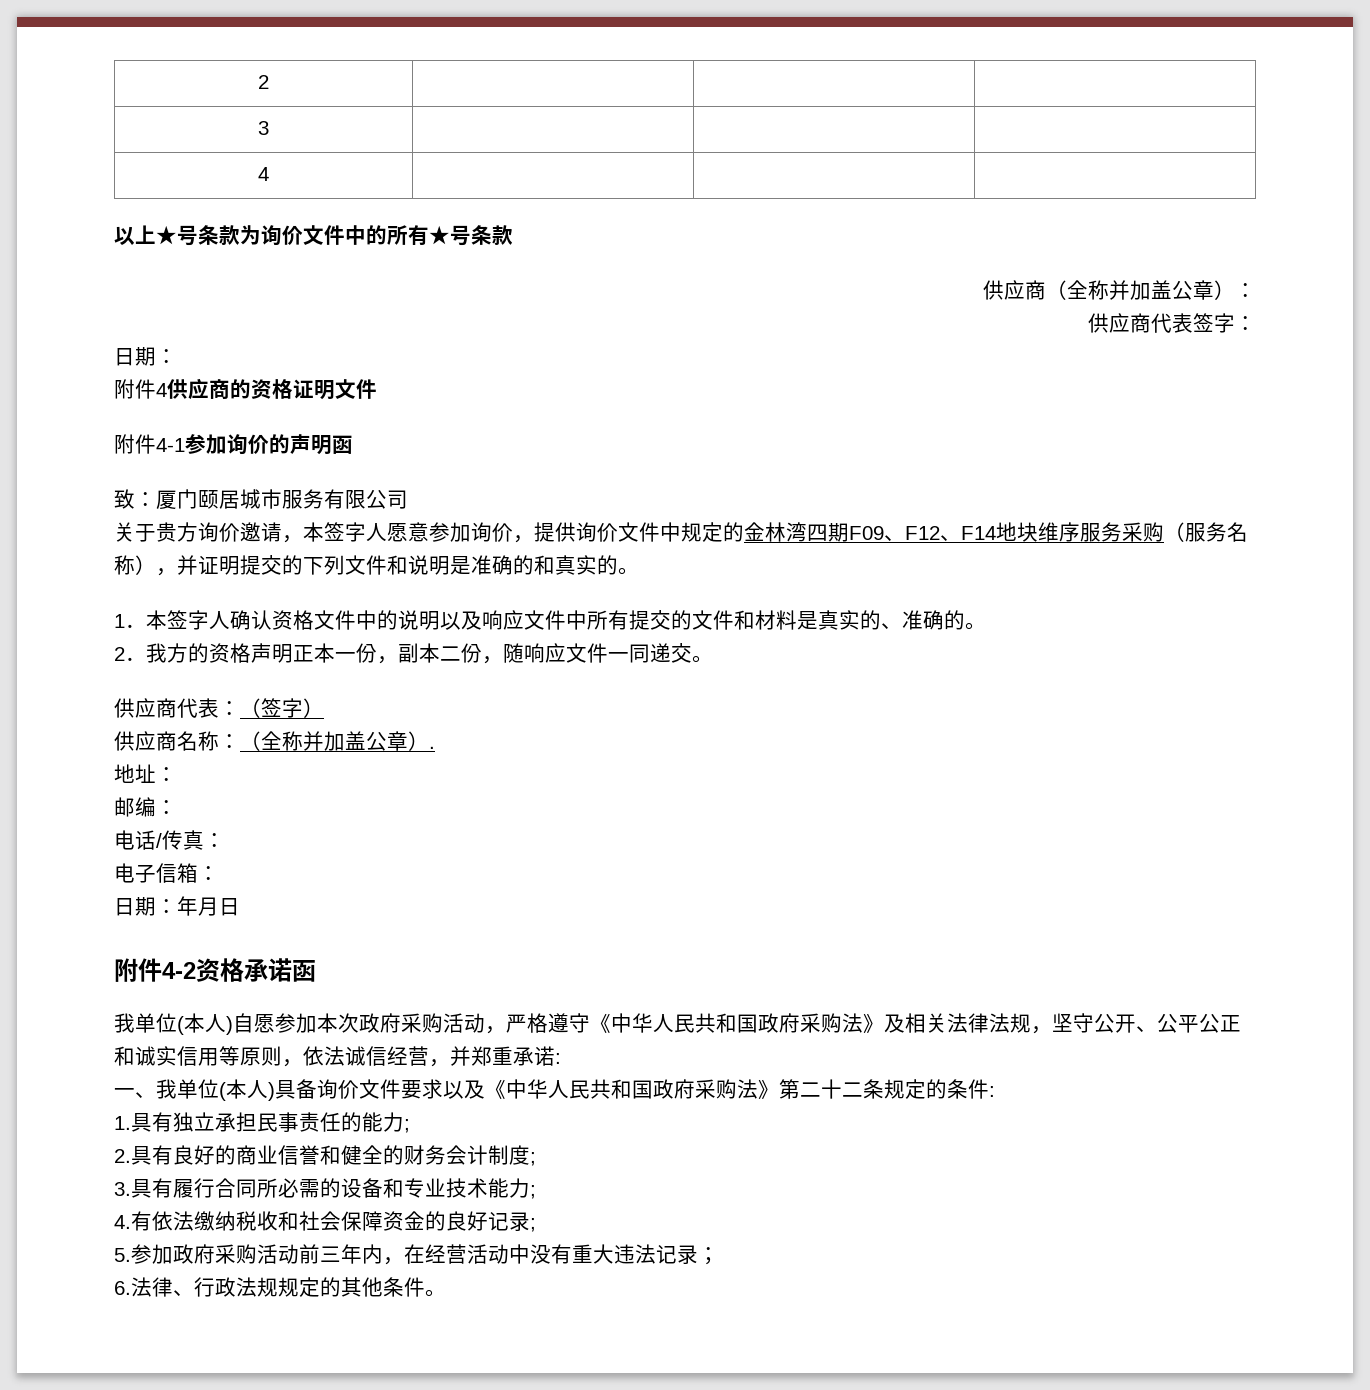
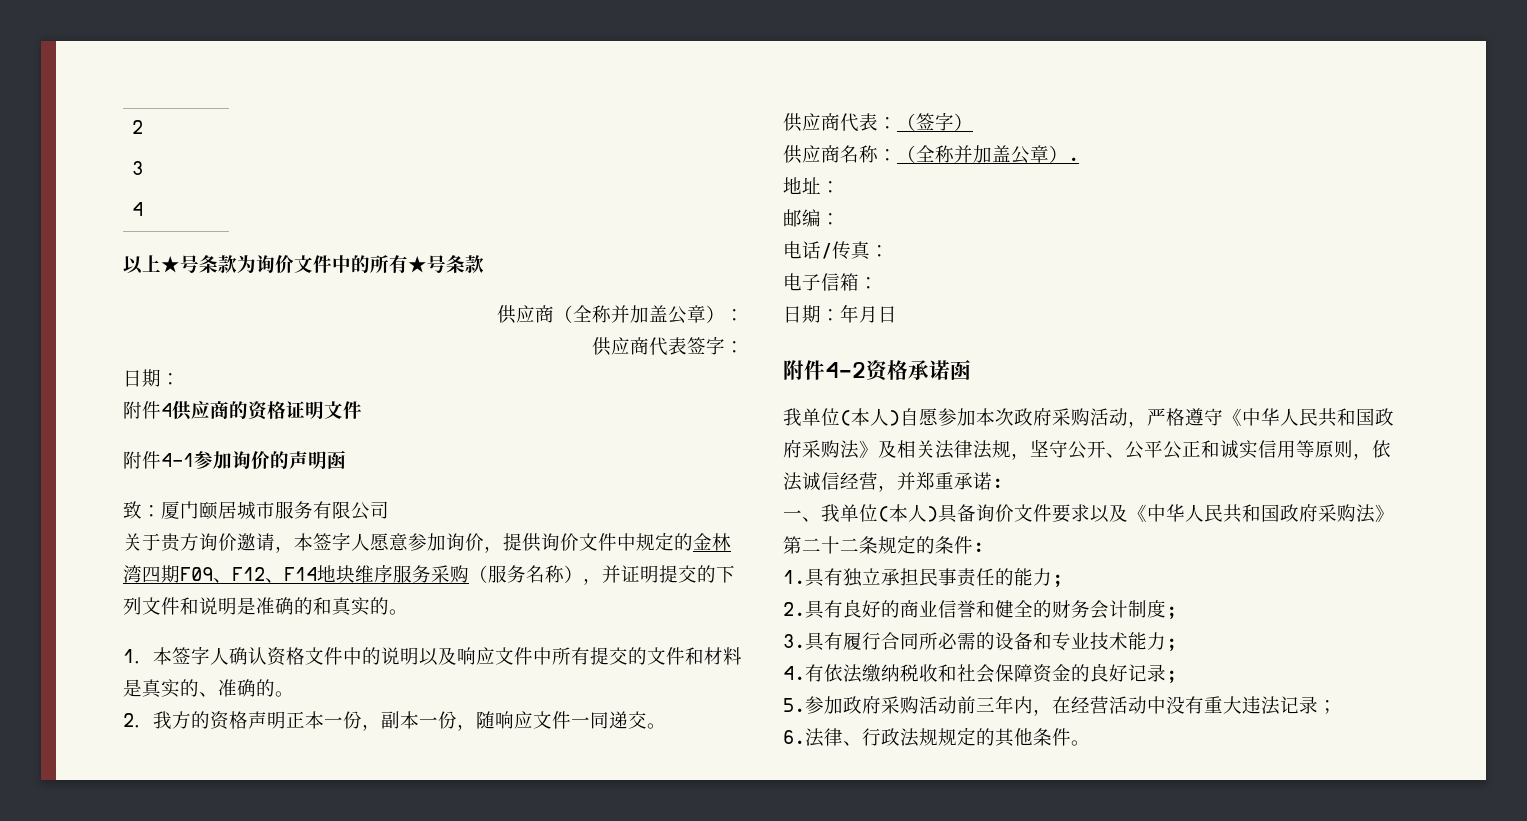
[440,646,461,661] 二 -> [419,717,438,727] 一

